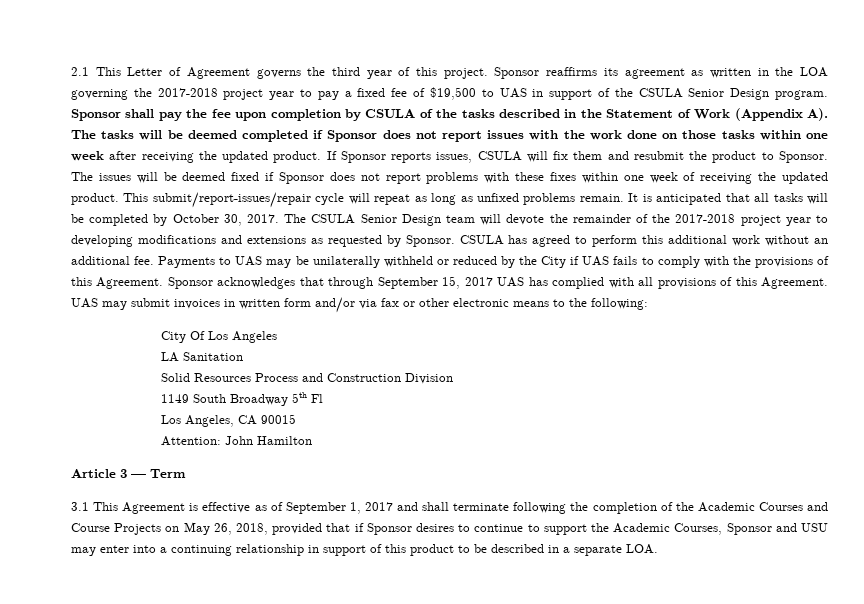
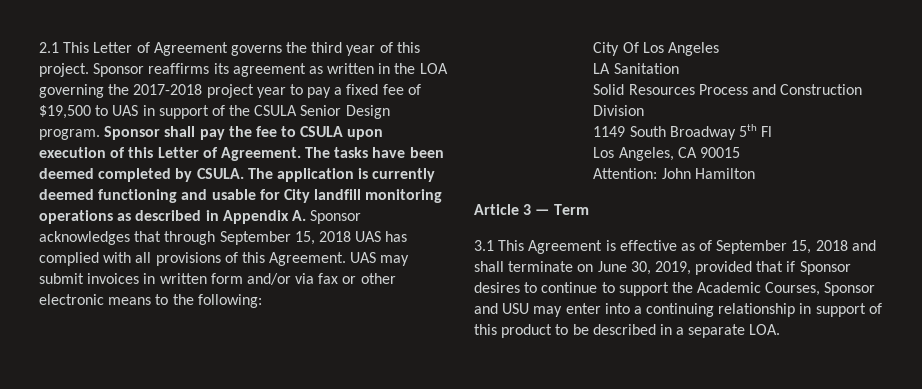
[235,108,829,121] [71,130,829,142] [71,151,829,163] [71,172,828,184] [71,192,829,208] [71,214,829,226] [71,235,829,247] [71,256,829,268] [71,277,164,289] upon completion by CSULA of the tasks described in the Statement of Work (Appendix A). The tasks will be deemed completed if Sponsor does not report issues with the work done on those tasks within one week after receiving the updated product. If Sponsor reports issues, CSULA will fix them and resubmit the product to Sponsor. The issues will be deemed fixed if Sponsor does not report problems with these fixes within one week of receiving the updated product. This submit/report-issues/repair cycle will repeat as long as unfixed problems remain. It is anticipated that all tasks will be completed by October 30, 2017. The CSULA Senior Design team will devote the remainder of the 2017-2018 project year to developing modifications and extensions as requested by Sponsor. CSULA has agreed to perform this additional work without an additional fee. Payments to UAS may be unilaterally withheld or reduced by the City if UAS fails to comply with the provisions of this Agreement. -> [281,126,384,140] [39,147,444,161] [39,168,436,182] [39,189,443,203] [39,210,306,224] to CSULA upon execution of this Letter of Agreement. The tasks have been deemed completed by CSULA. The application is currently deemed functioning and usable for City landfill monitoring operations as described in Appendix A.
[464,277,493,286] 2017 -> [318,231,351,242] 2018
[349,502,393,514] 1, 2017 -> [791,240,848,254] 15, 2018
[513,502,829,514] [71,522,268,535] following the completion of the Academic Courses and Course Projects on May 26, 2018, -> [577,261,691,275] on June 30, 2019,

